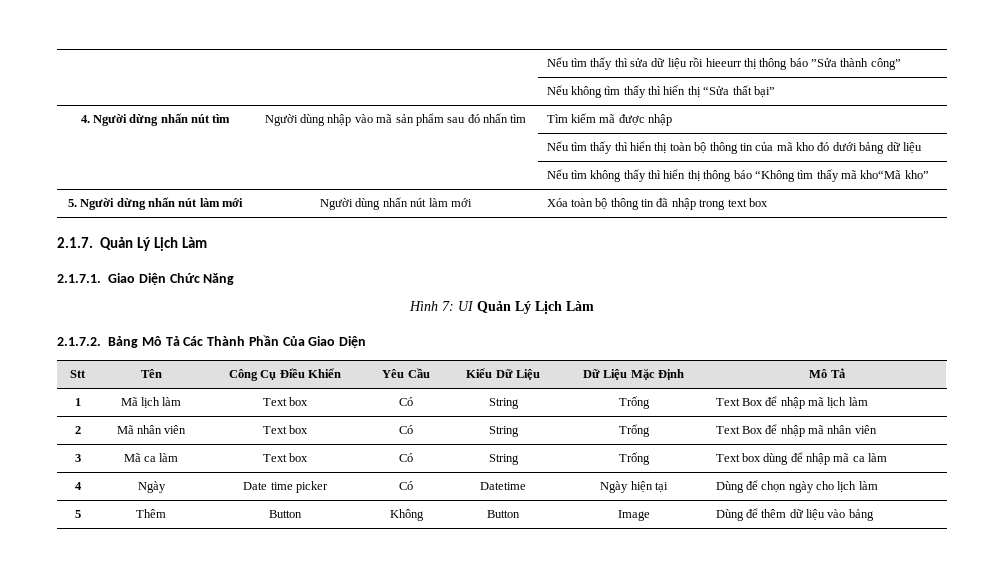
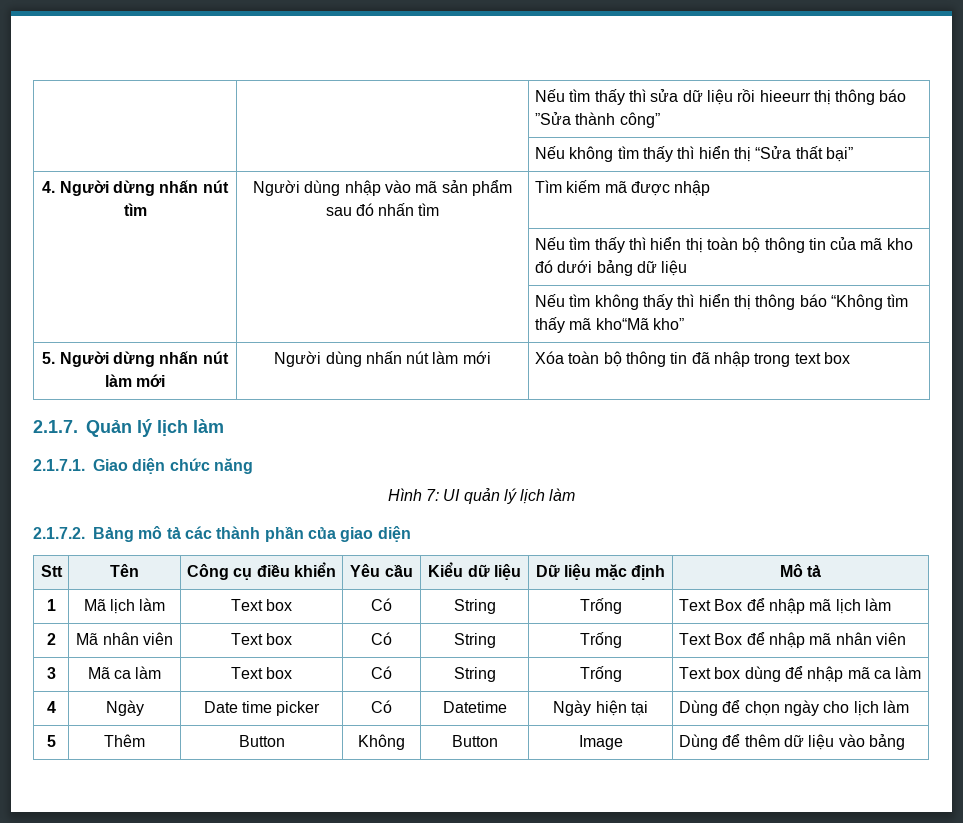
[137,237,208,251] Lý Lịch Làm -> [137,419,224,437] lý lịch làm
[138,273,235,285] Diện Chức Năng -> [132,458,253,474] diện chức năng
[477,301,594,314] [57,335,367,348] Quản Lý Lịch Làm // 2.1.7.2. Bảng Mô Tả Các Thành Phần Của Giao Diện -> [463,488,576,504] [33,526,411,542] quản lý lịch làm // 2.1.7.2. Bảng mô tả các thành phần của giao diện
[260,368,342,380] Cụ Điều Khiển -> [233,562,336,580] cụ điều khiển
[407,368,430,378] Cầu -> [384,565,413,577] cầu
[495,369,540,380] [582,368,685,380] [809,368,846,378] Dữ Liệu | Dữ Liệu Mặc Định | Mô Tả -> [467,564,521,580] [535,564,666,580] [779,564,822,577] dữ liệu | Dữ liệu mặc định | Mô tả

